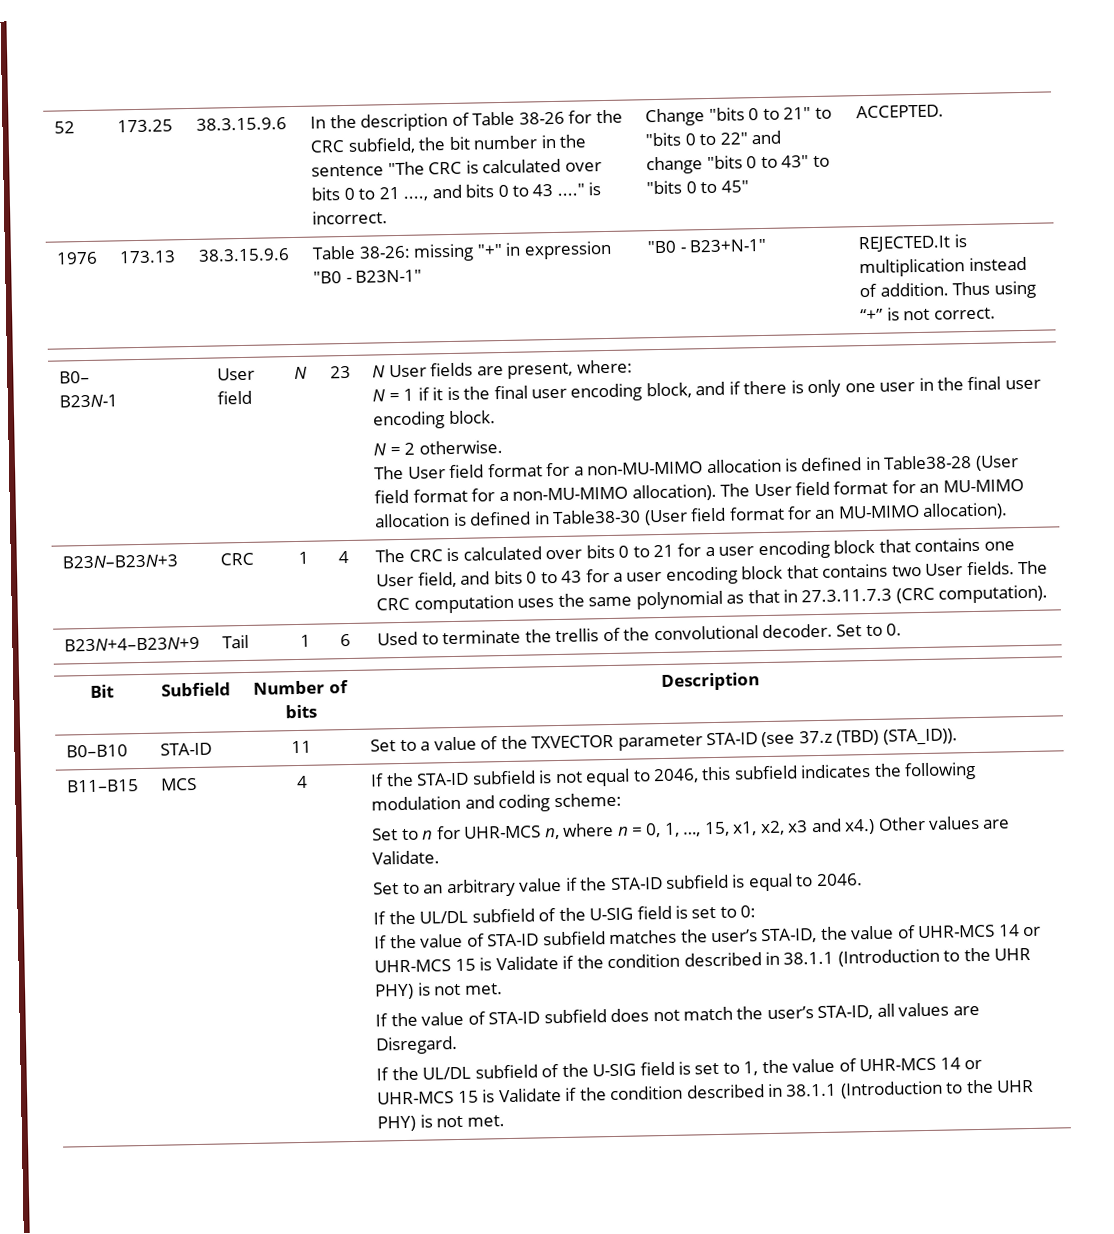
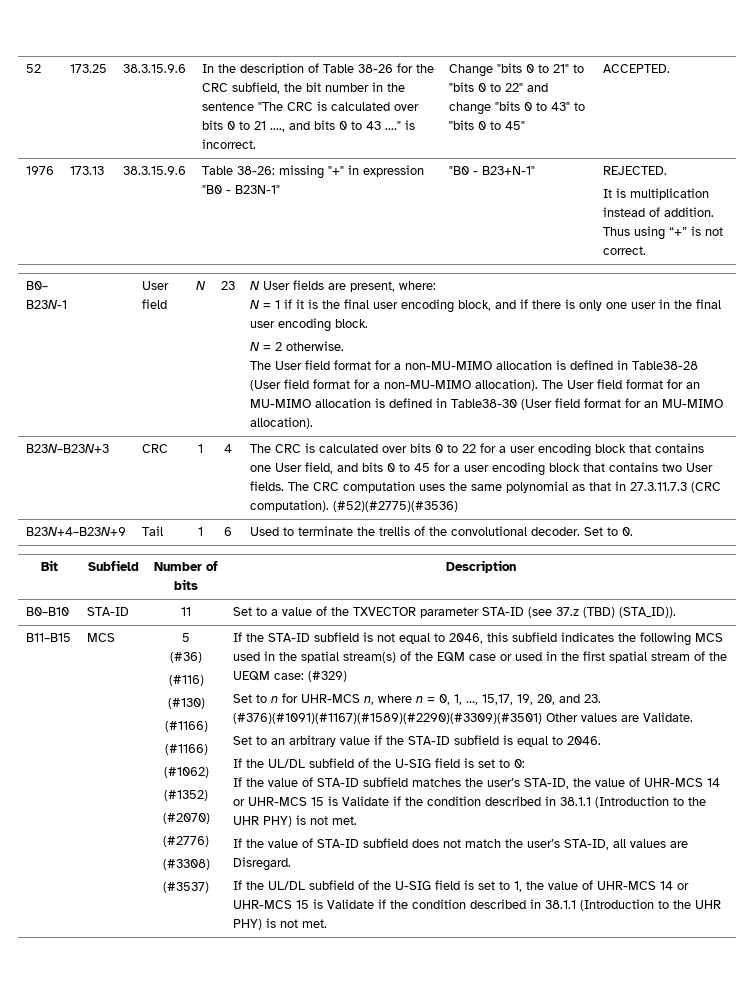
[858,235,952,253] REJECTED.It -> [602,166,667,175] [602,189,612,198] REJECTED. // It
[652,544,674,558] 21 -> [461,444,476,453] 22
[561,570,583,583] 43 -> [413,463,430,472] 45
(1049, 594) none -> [332,501,458,512] (#52)(#2775)(#3536)
[297,775,308,789] 4 -> [182,633,190,642] [170,652,202,663] [168,675,204,686] [167,698,205,709] [164,721,208,732] [164,744,208,755] [163,767,209,778] [164,790,208,801] [162,813,210,824] [163,836,209,847] [162,859,210,870] [163,882,209,893] 5 // (#36) // (#116) // (#130) // (#1166) // (#1166) // (#1062) // (#1352) // (#2070) // (#2776) // (#3308) // (#3537)
[371,792,622,813] modulation and coding scheme: -> [694,633,723,642] [232,651,727,663] [232,671,347,682] MCS used in the spatial stream(s) of the EQM case or used in the first spatial stream of the UEQM case: (#329)
[703,818,876,837] 15, x1, x2, x3 and x4.) -> [481,694,601,705] [232,713,542,724] 15,17, 19, 20, and 23. (#376)(#1091)(#1167)(#1589)(#2290)(#3309)(#3501)

